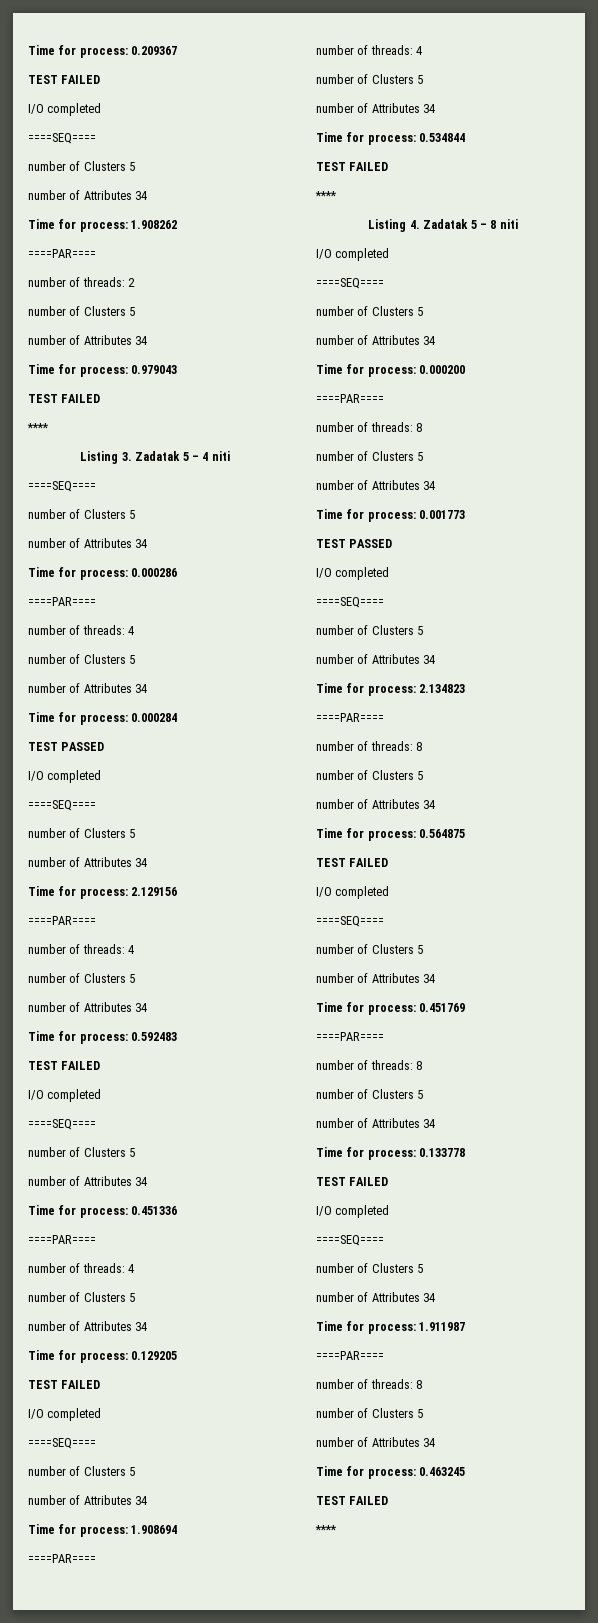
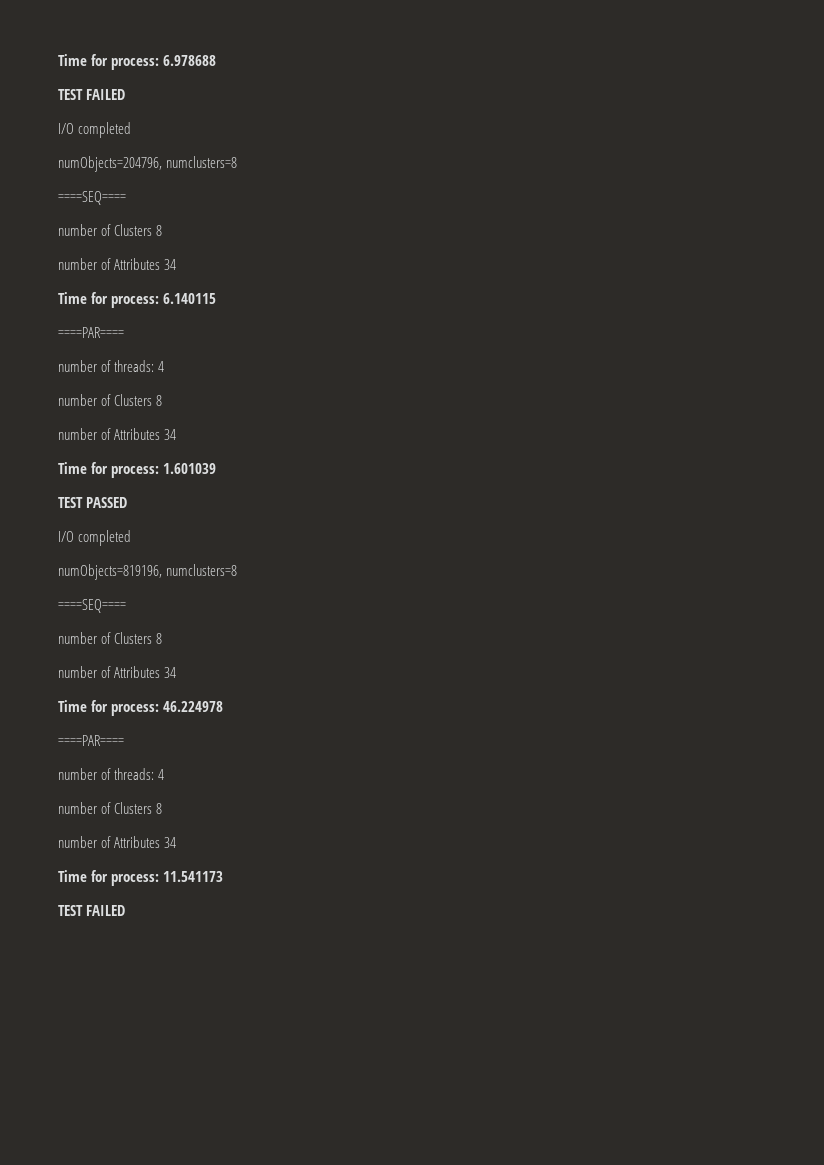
[28,45,178,58] [28,75,101,84] [28,103,102,116] [28,133,96,144] [28,161,136,171] [28,190,148,200] [28,219,178,232] [28,249,96,258] [28,277,136,287] [28,306,136,316] [28,335,148,345] [28,364,178,377] [28,394,101,403] [27,423,49,432] [80,451,230,464] [28,481,96,492] [28,509,136,519] [28,538,148,548] [28,567,178,580] [28,597,96,606] [28,625,135,635] [28,654,136,664] [28,683,148,693] [28,712,178,725] [28,742,105,751] [28,770,102,783] [28,800,96,811] [28,828,136,838] [28,857,148,867] [28,886,178,899] [28,916,96,925] [28,944,135,954] [28,973,136,983] [28,1002,148,1012] [28,1031,178,1044] [28,1061,101,1070] [28,1089,102,1102] [28,1119,96,1130] [28,1147,136,1157] [28,1176,148,1186] [28,1205,178,1218] [28,1235,96,1244] [28,1263,135,1273] [28,1292,136,1302] [28,1321,148,1331] [28,1350,178,1363] [28,1380,101,1389] [28,1408,102,1421] [28,1438,96,1449] [28,1466,136,1476] [28,1495,148,1505] [28,1524,178,1537] [28,1554,96,1563] [316,45,423,55] [316,74,424,84] [316,103,436,113] [316,132,466,145] [316,162,389,171] [315,191,337,200] [368,219,518,232] [316,248,390,261] [316,278,384,289] [316,306,424,316] [316,335,436,345] [316,364,466,377] [316,394,384,403] [316,422,423,432] [316,451,424,461] [316,480,436,490] [316,509,466,522] [316,539,393,548] [316,567,390,580] [316,597,384,608] [316,625,424,635] [316,654,436,664] [316,683,466,696] [316,713,384,722] [316,741,423,751] [316,770,424,780] [316,799,436,809] [316,828,466,841] [316,858,389,867] [316,886,390,899] [316,916,384,927] [316,944,424,954] [316,973,436,983] [316,1002,466,1015] [316,1032,384,1041] [316,1060,423,1070] [316,1089,424,1099] [316,1118,436,1128] [316,1147,466,1160] [316,1177,389,1186] [316,1205,390,1218] [316,1235,384,1246] [316,1263,424,1273] [316,1292,436,1302] [316,1321,466,1334] [316,1351,384,1360] [316,1379,423,1389] [316,1408,424,1418] [316,1437,436,1447] [316,1466,466,1479] [316,1496,389,1505] [315,1525,337,1534] Time for process: 0.209367 // TEST FAILED // I/O completed // ====SEQ==== // number of Clusters 5 // number of Attributes 34 // Time for process: 1.908262 // ====PAR==== // number of threads: 2 // number of Clusters 5 // number of Attributes 34 // Time for process: 0.979043 // TEST FAILED // **** // Listing 3. Zadatak 5 – 4 niti // ====SEQ==== // number of Clusters 5 // number of Attributes 34 // Time for process: 0.000286 // ====PAR==== // number of threads: 4 // number of Clusters 5 // number of Attributes 34 // Time for process: 0.000284 // TEST PASSED // I/O completed // ====SEQ==== // number of Clusters 5 // number of Attributes 34 // Time for process: 2.129156 // ====PAR==== // number of threads: 4 // number of Clusters 5 // number of Attributes 34 // Time for process: 0.592483 // TEST FAILED // I/O completed // ====SEQ==== // number of Clusters 5 // number of Attributes 34 // Time for process: 0.451336 // ====PAR==== // number of threads: 4 // number of Clusters 5 // number of Attributes 34 // Time for process: 0.129205 // TEST FAILED // I/O completed // ====SEQ==== // number of Clusters 5 // number of Attributes 34 // Time for process: 1.908694 // ====PAR==== // number of threads: 4 // number of Clusters 5 // number of Attributes 34 // Time for process: 0.534844 // TEST FAILED // **** // Listing 4. Zadatak 5 – 8 niti // I/O completed // ====SEQ==== // number of Clusters 5 // number of Attributes 34 // Time for process: 0.000200 // ====PAR==== // number of threads: 8 // number of Clusters 5 // number of Attributes 34 // Time for process: 0.001773 // TEST PASSED // I/O completed // ====SEQ==== // number of Clusters 5 // number of Attributes 34 // Time for process: 2.134823 // ====PAR==== // number of threads: 8 // number of Clusters 5 // number of Attributes 34 // Time for process: 0.564875 // TEST FAILED // I/O completed // ====SEQ==== // number of Clusters 5 // number of Attributes 34 // Time for process: 0.451769 // ====PAR==== // number of threads: 8 // number of Clusters 5 // number of Attributes 34 // Time for process: 0.133778 // TEST FAILED // I/O completed // ====SEQ==== // number of Clusters 5 // number of Attributes 34 // Time for process: 1.911987 // ====PAR==== // number of threads: 8 // number of Clusters 5 // number of Attributes 34 // Time for process: 0.463245 // TEST FAILED // **** -> [58,54,217,70] [58,89,126,100] [58,122,132,138] [58,156,238,172] [58,191,126,205] [58,224,163,236] [58,258,177,270] [58,292,217,308] [58,327,124,338] [58,360,165,372] [58,394,163,406] [58,428,177,440] [58,462,217,478] [58,497,128,508] [58,530,132,546] [58,564,238,580] [58,599,126,613] [58,632,163,644] [58,666,177,678] [58,700,224,716] [58,735,124,746] [58,768,165,780] [58,802,163,814] [58,836,177,848] [58,870,224,886] [58,905,126,916] Time for process: 6.978688 // TEST FAILED // I/O completed // numObjects=204796, numclusters=8 // ====SEQ==== // number of Clusters 8 // number of Attributes 34 // Time for process: 6.140115 // ====PAR==== // number of threads: 4 // number of Clusters 8 // number of Attributes 34 // Time for process: 1.601039 // TEST PASSED // I/O completed // numObjects=819196, numclusters=8 // ====SEQ==== // number of Clusters 8 // number of Attributes 34 // Time for process: 46.224978 // ====PAR==== // number of threads: 4 // number of Clusters 8 // number of Attributes 34 // Time for process: 11.541173 // TEST FAILED

